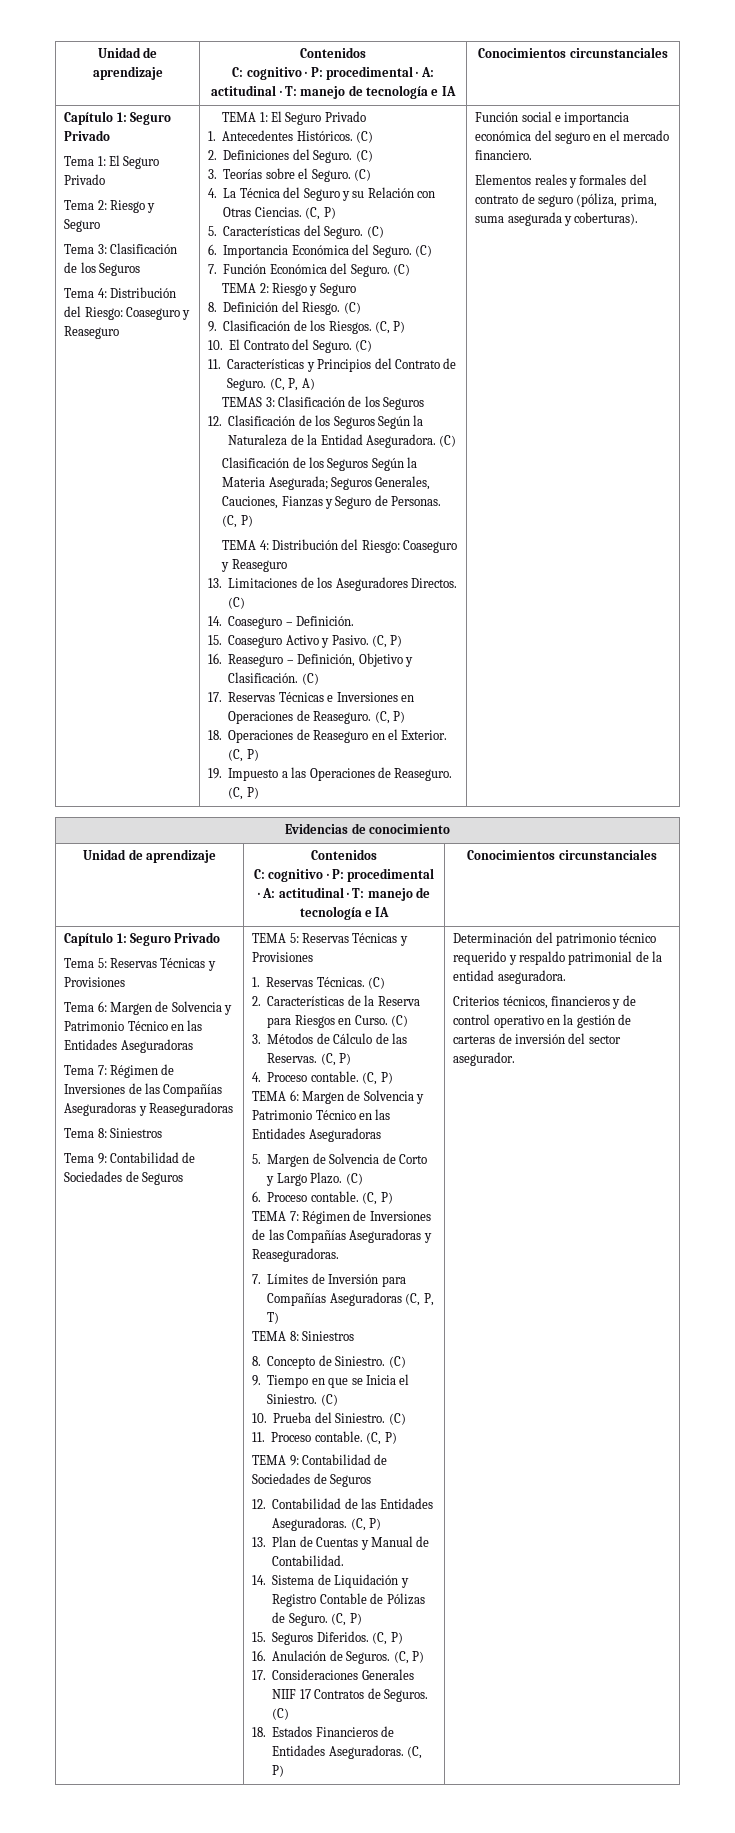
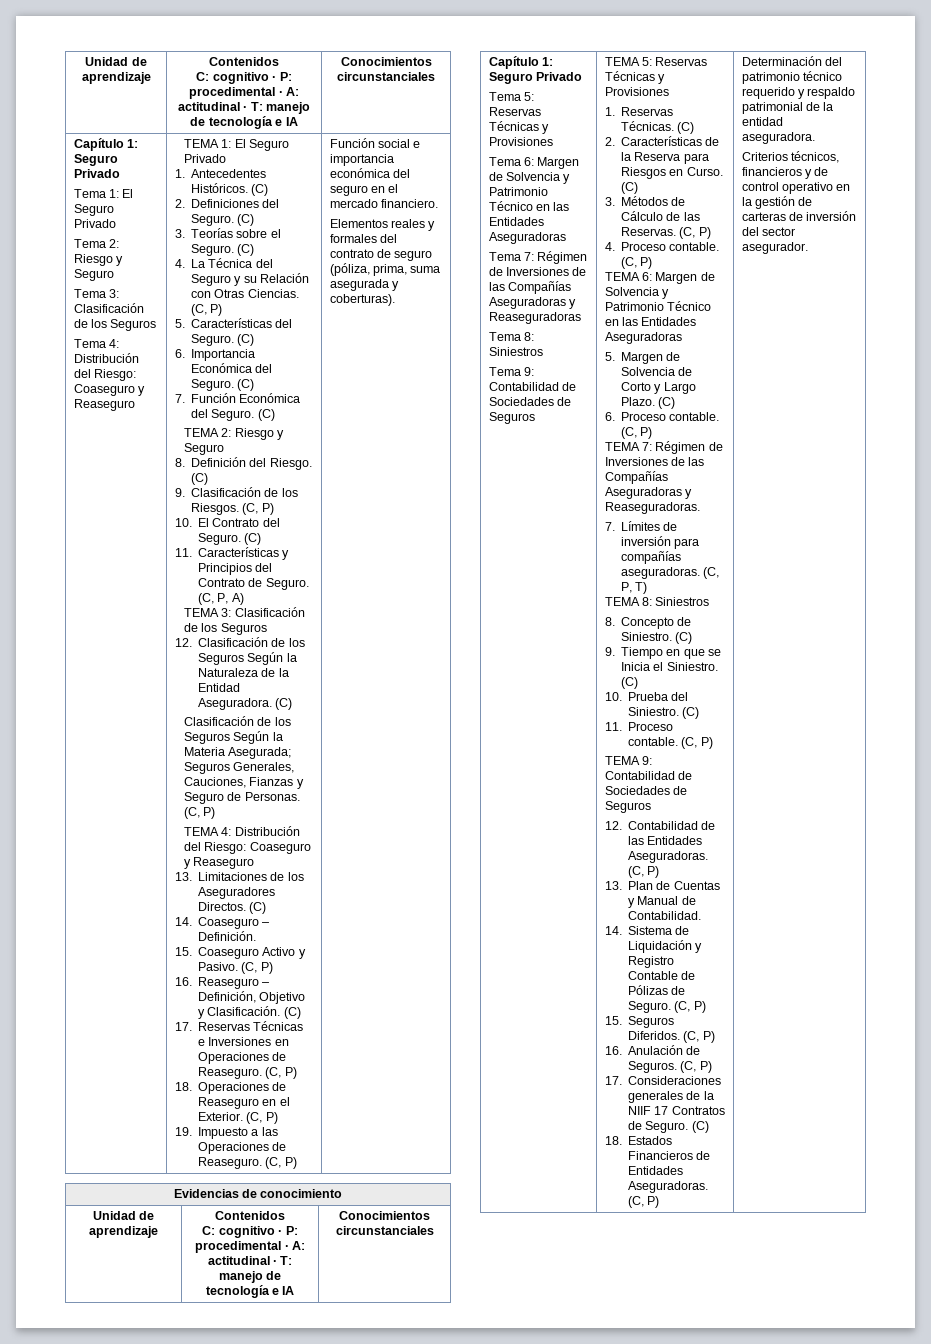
[222,397,263,407] TEMAS -> [183,608,219,617] TEMA
[328,1274,406,1287] [267,1292,402,1306] Inversión para Compañías Aseguradoras -> [620,536,700,549] [620,551,681,564] [620,567,700,579] inversión para compañías aseguradoras.
[361,1669,414,1680] Generales -> [627,1091,714,1103] generales de la
[383,1689,428,1702] Seguros. -> [645,1121,689,1133] Seguro.

